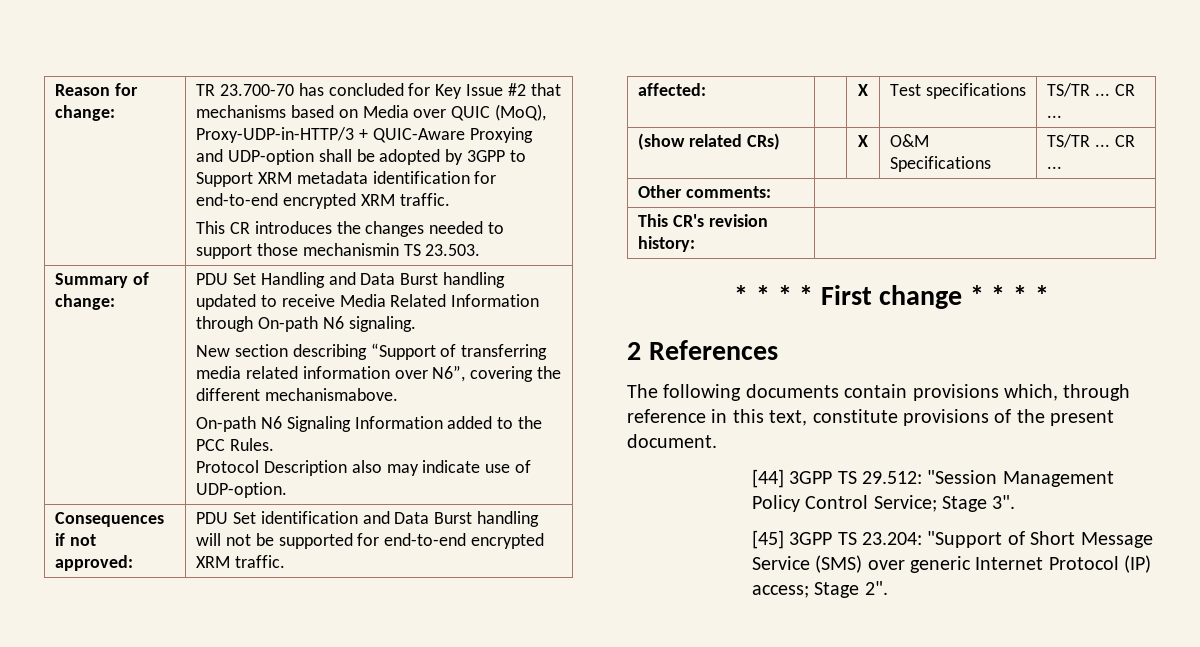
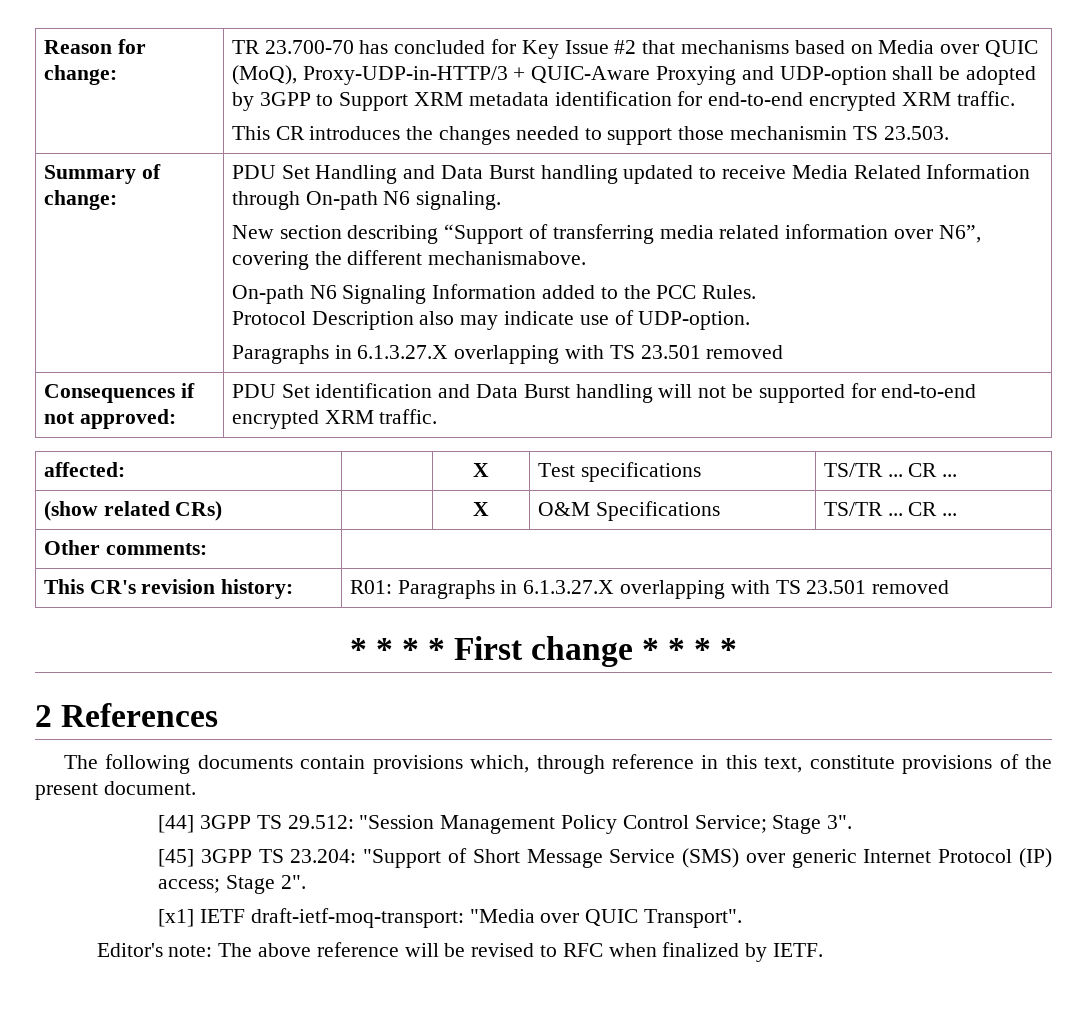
(287, 490) none -> [231,345,784,364] // Paragraphs in 6.1.3.27.X overlapping with TS 23.501 removed
(695, 244) none -> [349,580,950,599] R01: Paragraphs in 6.1.3.27.X overlapping with TS 23.501 removed
(888, 588) none -> [158,908,742,928] [96,942,824,962] // [x1] IETF draft-ietf-moq-transport: "Media over QUIC Transport". // Editor's note: The above reference will be revised to RFC when finalized by IETF.

